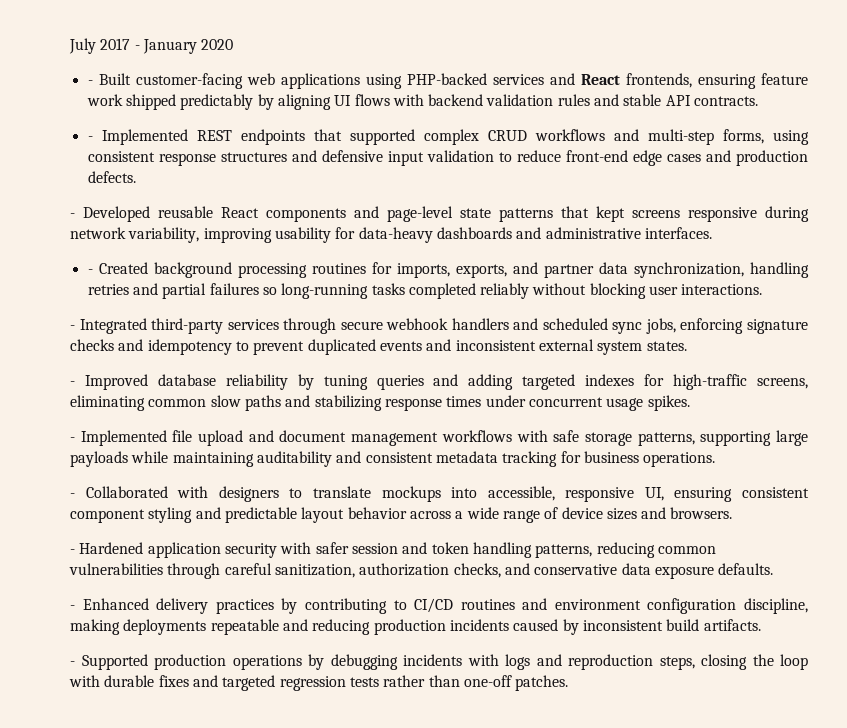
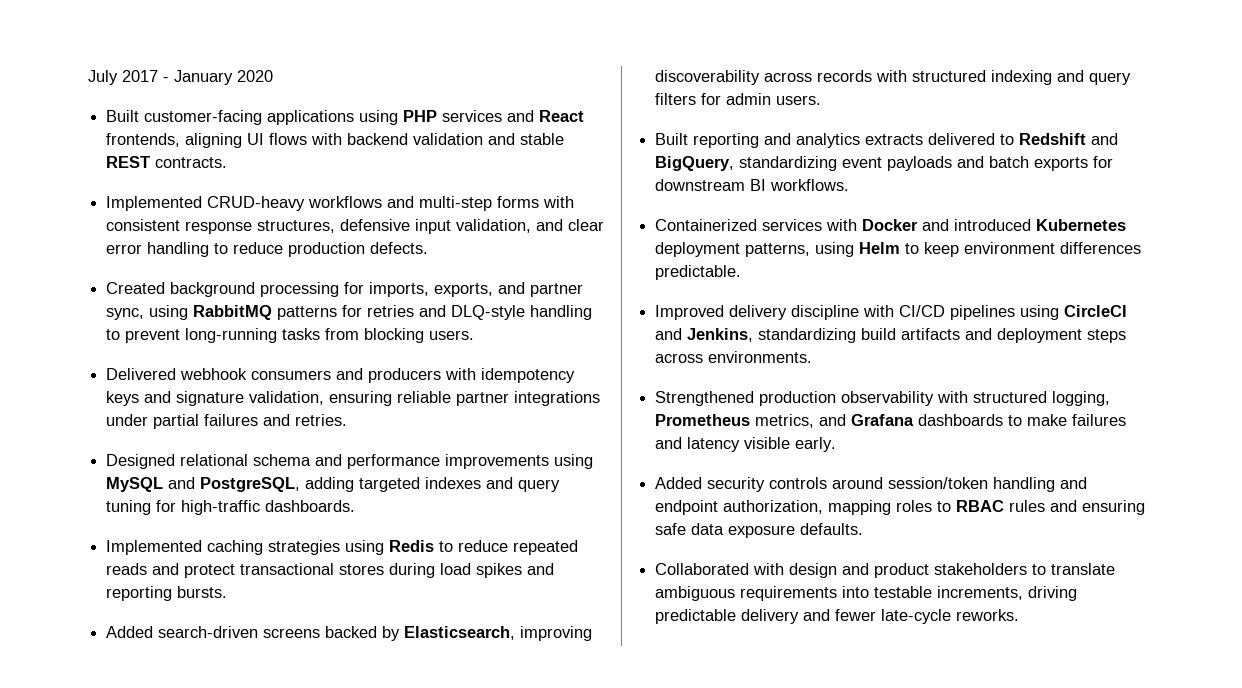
[87,80,93,85] - -> (273, 76) none
[246,73,275,85] web -> (263, 117) none
[406,73,487,85] PHP-backed -> [403,110,438,122] PHP
[697,73,808,89] [86,94,274,110] ensuring feature work shipped predictably by -> (181, 140) none
[557,94,590,106] rules -> (484, 139) none
[665,95,691,106] API -> [106,156,151,168] REST
[87,129,809,145] [87,150,809,166] [87,171,136,183] [70,206,809,222] [70,227,712,243] [87,269,93,274] - Implemented REST endpoints that supported complex CRUD workflows and multi-step forms, using consistent response structures and defensive input validation to reduce front-end edge cases and production defects. // - Developed reusable React components and page-level state patterns that kept screens responsive during network variability, improving usability for data-heavy dashboards and administrative interfaces. // - -> [106,196,575,211] [106,219,605,234] [106,242,429,257] Implemented CRUD-heavy workflows and multi-step forms with consistent response structures, defensive input validation, and clear error handling to reduce production defects. //
[311,263,366,274] routines -> (340, 289) none
[598,262,809,278] [87,283,763,299] [70,318,809,334] [70,339,687,355] [70,374,808,390] [70,395,690,411] [70,430,809,446] [70,451,716,467] [70,486,810,502] [70,507,733,523] [70,542,716,558] [69,563,774,579] [70,598,808,614] [70,619,761,635] [70,654,808,670] [69,675,569,691] data synchronization, handling retries and partial failures so long-running tasks completed reliably without blocking user interactions. // - Integrated third-party services through secure webhook handlers and scheduled sync jobs, enforcing signature checks and idempotency to prevent duplicated events and inconsistent external system states. // - Improved database reliability by tuning queries and adding targeted indexes for high-traffic screens, eliminating common slow paths and stabilizing response times under concurrent usage spikes. // - Implemented file upload and document management workflows with safe storage patterns, supporting large payloads while maintaining auditability and consistent metadata tracking for business operations. // - Collaborated with designers to translate mockups into accessible, responsive UI, ensuring consistent component styling and predictable layout behavior across a wide range of device sizes and browsers. // - Hardened application security with safer session and token handling patterns, reducing common vulnerabilities through careful sanitization, authorization checks, and conservative data exposure defaults. // - Enhanced delivery practices by contributing to CI/CD routines and environment configuration discipline, making deployments repeatable and reducing production incidents caused by inconsistent build artifacts. // - Supported production operations by debugging incidents with logs and reproduction steps, closing the loop with durable fixes and targeted regression tests rather than one-off patches. -> [106,305,593,320] [106,328,475,343] [106,368,576,383] [106,391,601,406] [106,414,348,429] [106,454,594,469] [106,477,561,492] [106,500,356,515] [106,540,579,555] [106,563,555,578] [106,586,228,601] [106,626,593,641] [655,70,1132,85] [655,93,822,105] [655,133,1119,148] [655,156,1114,171] [655,179,850,191] [655,219,1127,231] [655,242,1142,257] [655,265,742,280] [655,305,1128,320] [655,328,1127,343] [655,351,813,363] [655,391,1111,406] [655,414,1127,428] [655,437,837,452] [655,477,1088,492] [655,500,1146,515] [655,523,864,538] [655,563,1116,578] [655,586,1078,601] [655,609,1020,624] sync, using RabbitMQ patterns for retries and DLQ-style handling to prevent long-running tasks from blocking users. // Delivered webhook consumers and producers with idempotency keys and signature validation, ensuring reliable partner integrations under partial failures and retries. // Designed relational schema and performance improvements using MySQL and PostgreSQL, adding targeted indexes and query tuning for high-traffic dashboards. // Implemented caching strategies using Redis to reduce repeated reads and protect transactional stores during load spikes and reporting bursts. // Added search-driven screens backed by Elasticsearch, improving discoverability across records with structured indexing and query filters for admin users. // Built reporting and analytics extracts delivered to Redshift and BigQuery, standardizing event payloads and batch exports for downstream BI workflows. // Containerized services with Docker and introduced Kubernetes deployment patterns, using Helm to keep environment differences predictable. // Improved delivery discipline with CI/CD pipelines using CircleCI and Jenkins, standardizing build artifacts and deployment steps across environments. // Strengthened production observability with structured logging, Prometheus metrics, and Grafana dashboards to make failures and latency visible early. // Added security controls around session/token handling and endpoint authorization, mapping roles to RBAC rules and ensuring safe data exposure defaults. // Collaborated with design and product stakeholders to translate ambiguous requirements into testable increments, driving predictable delivery and fewer late-cycle reworks.

